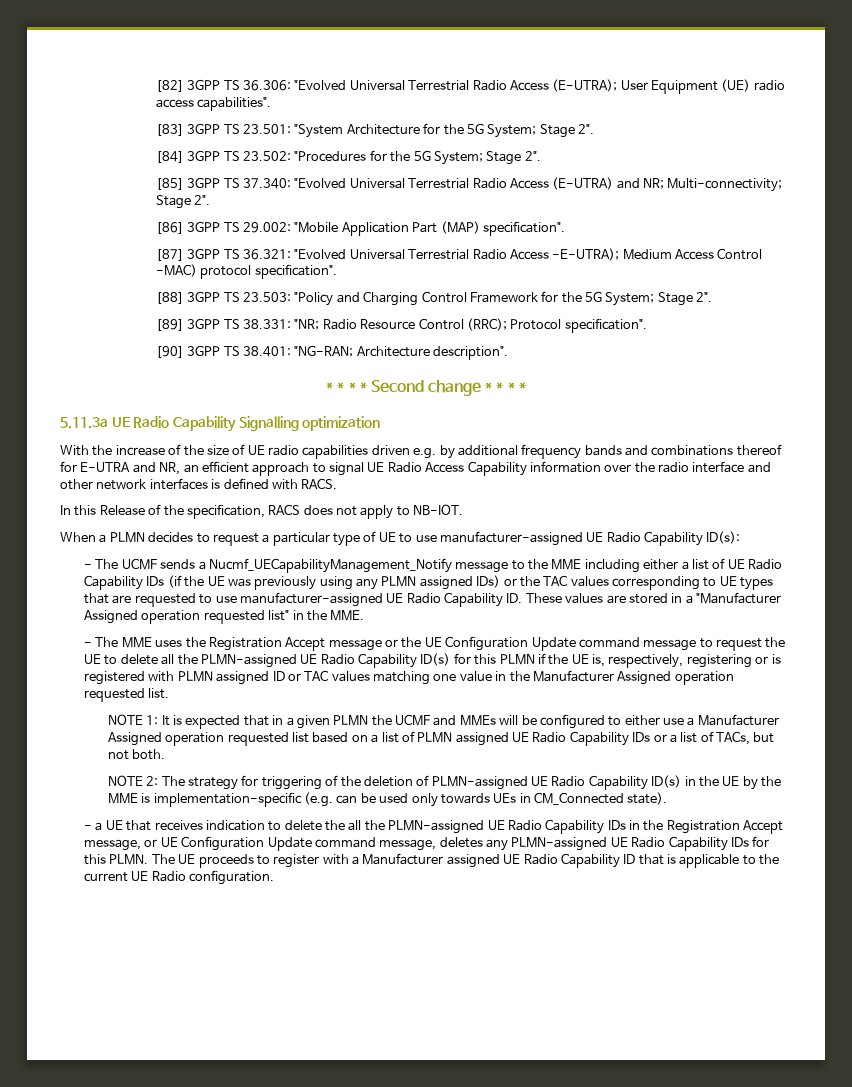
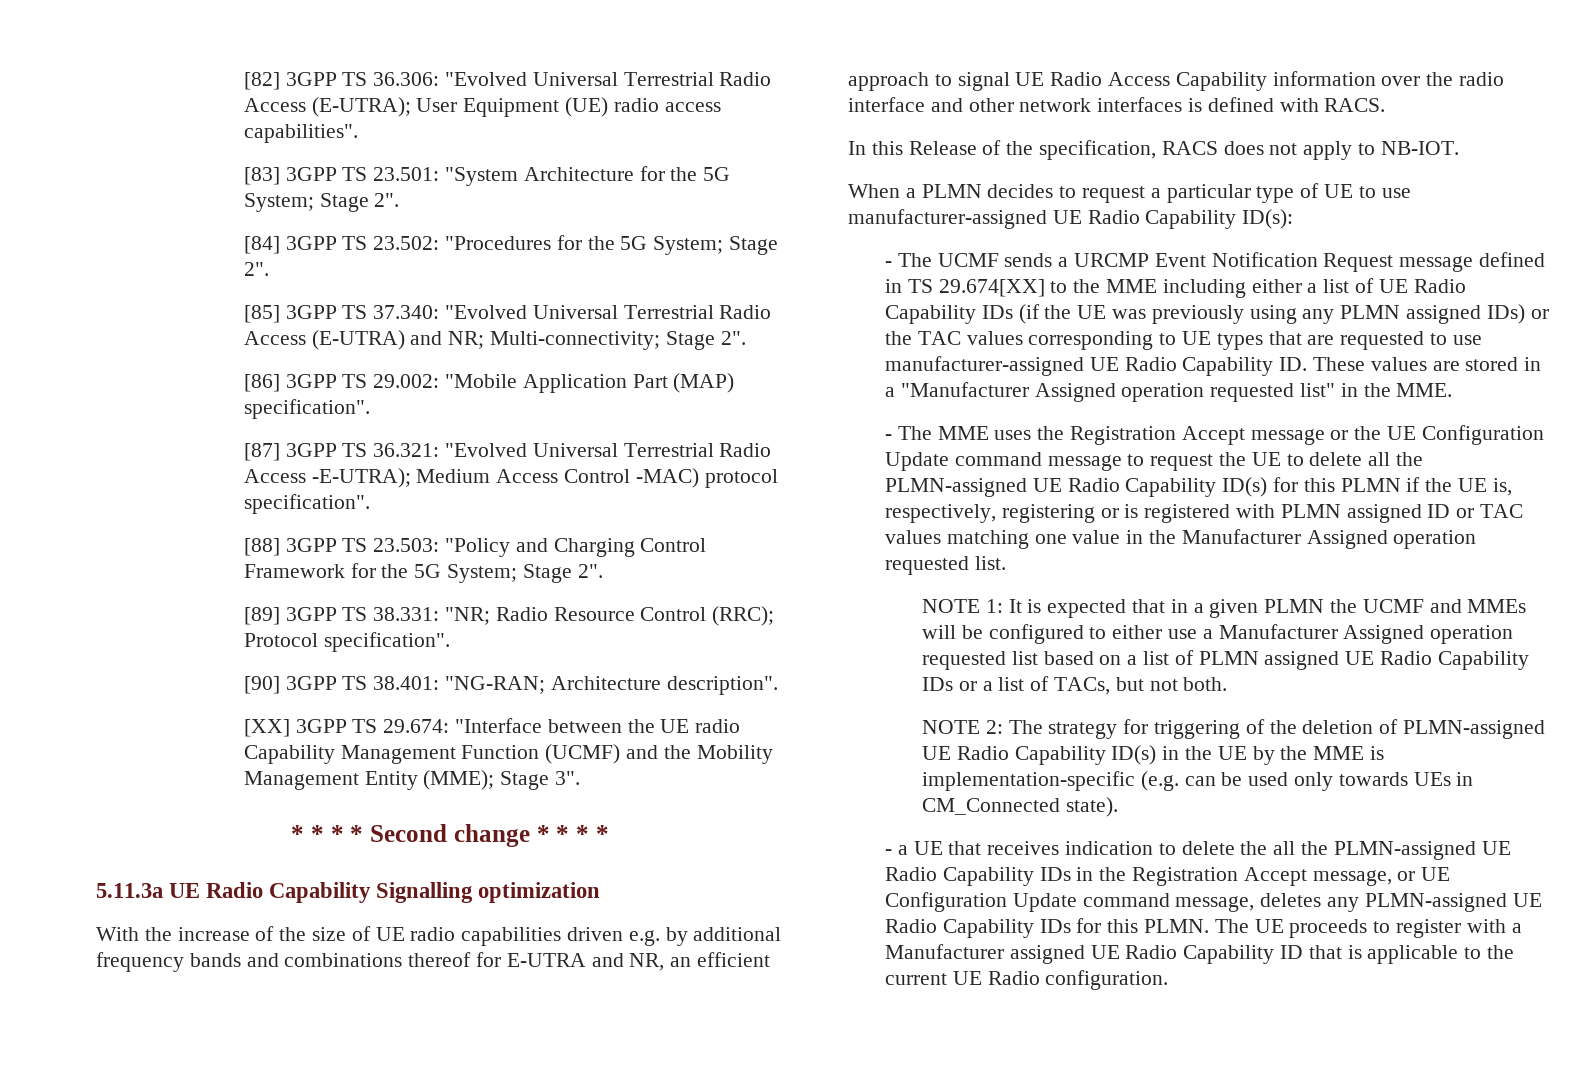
(509, 353) none -> [243,718,741,737] [243,744,773,764] [243,770,581,790] // [XX] 3GPP TS 29.674: "Interface between the UE radio Capability Management Function (UCMF) and the Mobility Management Entity (MME); Stage 3".
[208,558,509,573] Nucmf_UECapabilityManagement_Notify message -> [1073,252,1546,272] [884,279,1045,297] URCMP Event Notification Request message defined in TS 29.674[XX]

